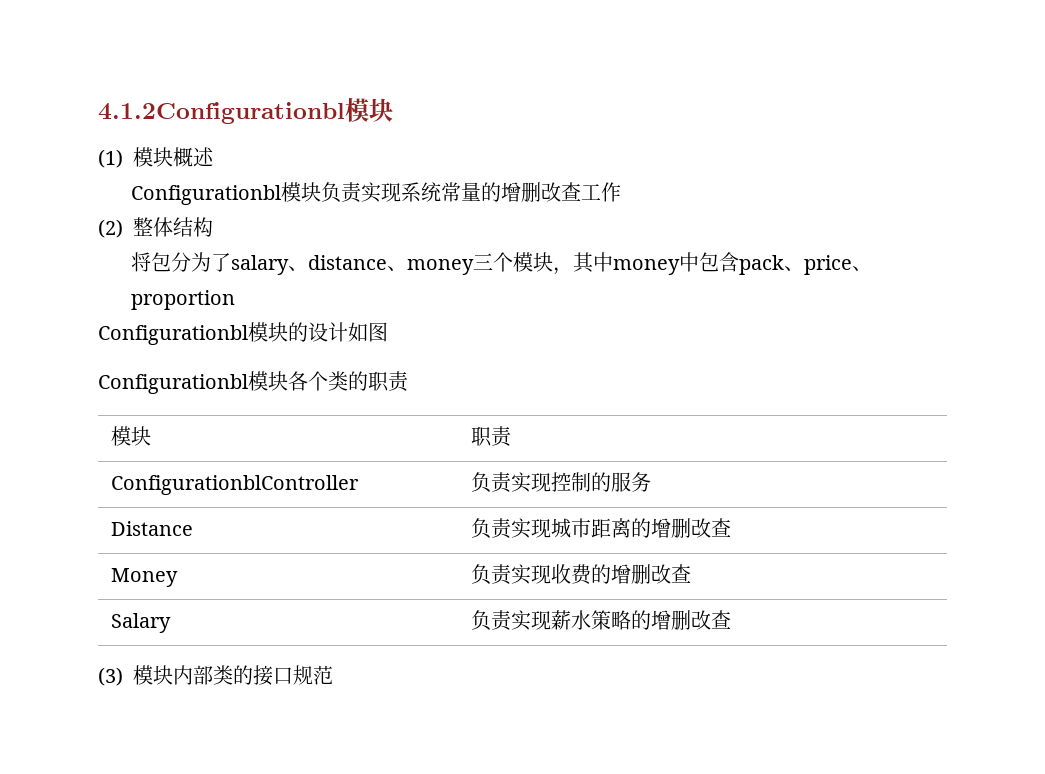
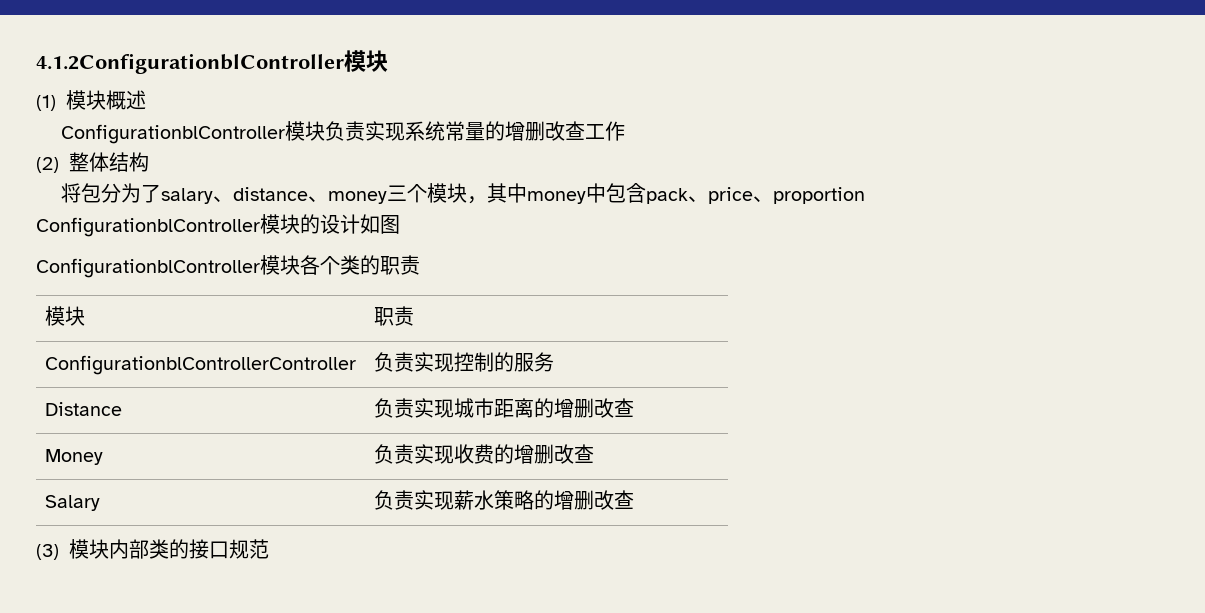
[98,102,345,124] 4.1.2Configurationbl -> [36,53,344,74] 4.1.2ConfigurationblController
[130,185,281,205] Configurationbl -> [60,124,285,144] ConfigurationblController
[98,325,248,345] Configurationbl -> [36,217,260,237] ConfigurationblController
[98,374,248,394] Configurationbl -> [36,258,260,278] ConfigurationblController
[111,475,360,495] ConfigurationblController -> [44,355,356,375] ConfigurationblControllerController

